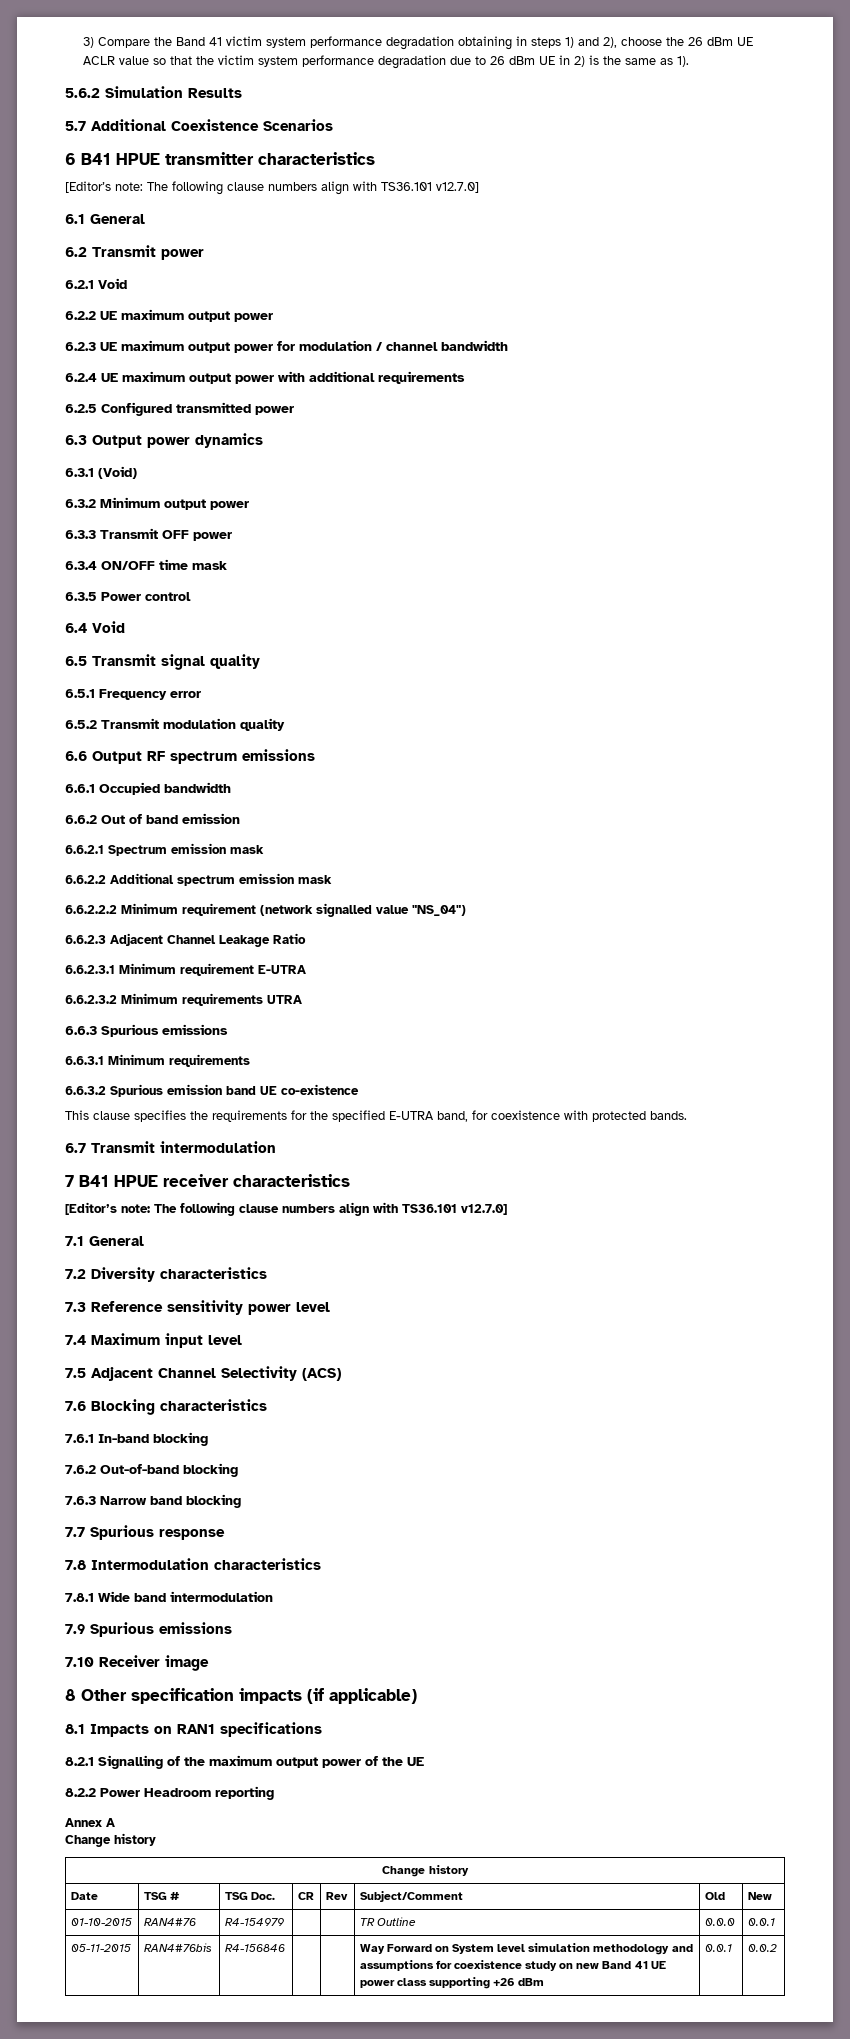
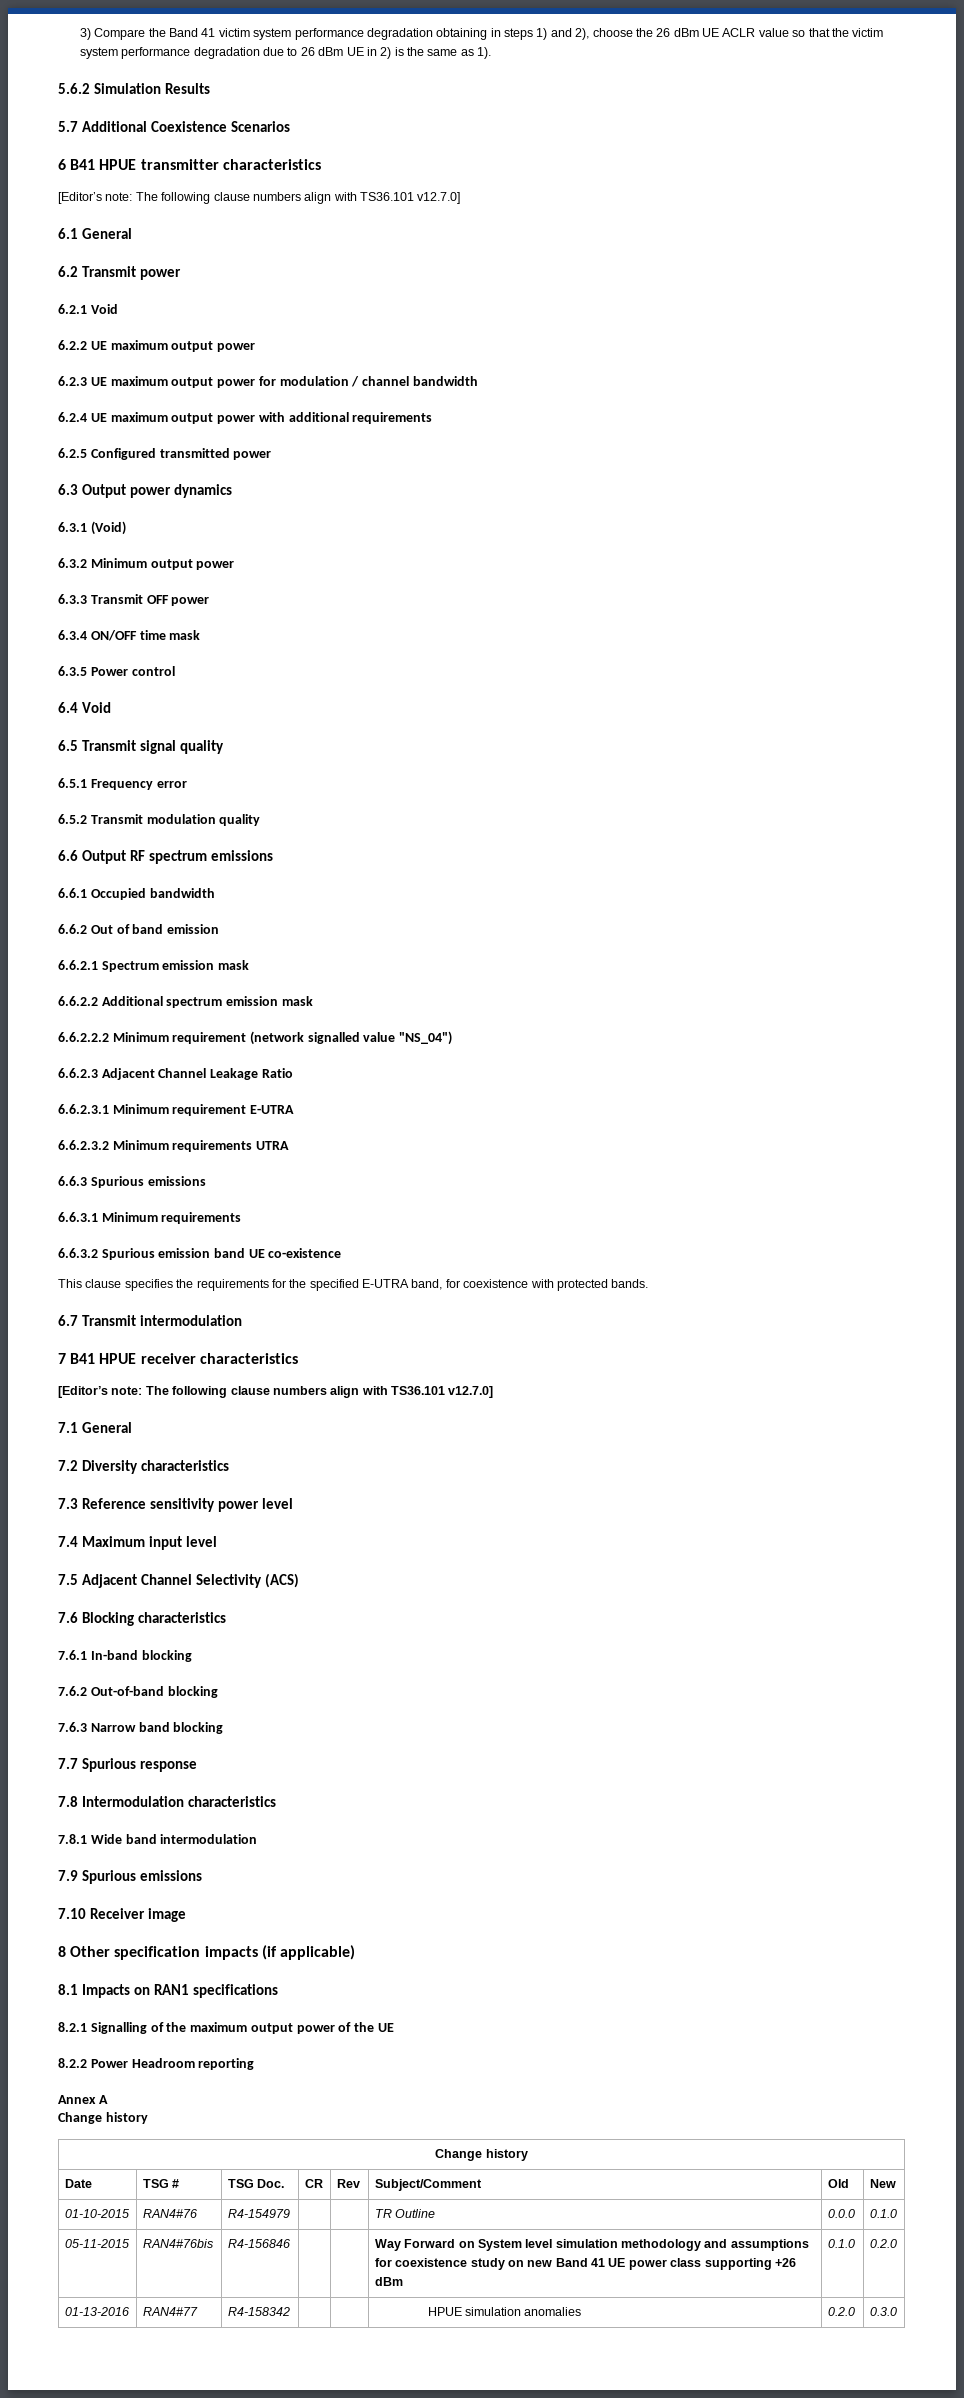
[747,1918,775,1926] 0.0.1 -> [869,2209,897,2218] 0.1.0
[704,1944,732,1952] [747,1944,777,1952] 0.0.1 | 0.0.2 -> [827,2239,855,2248] [869,2239,897,2248] [64,2307,129,2316] [142,2307,198,2316] [227,2307,290,2316] [427,2307,582,2316] [827,2307,855,2316] [869,2307,897,2316] 0.1.0 | 0.2.0 // 01-13-2016 | RAN4#77 | R4-158342 | | | HPUE simulation anomalies | 0.2.0 | 0.3.0

